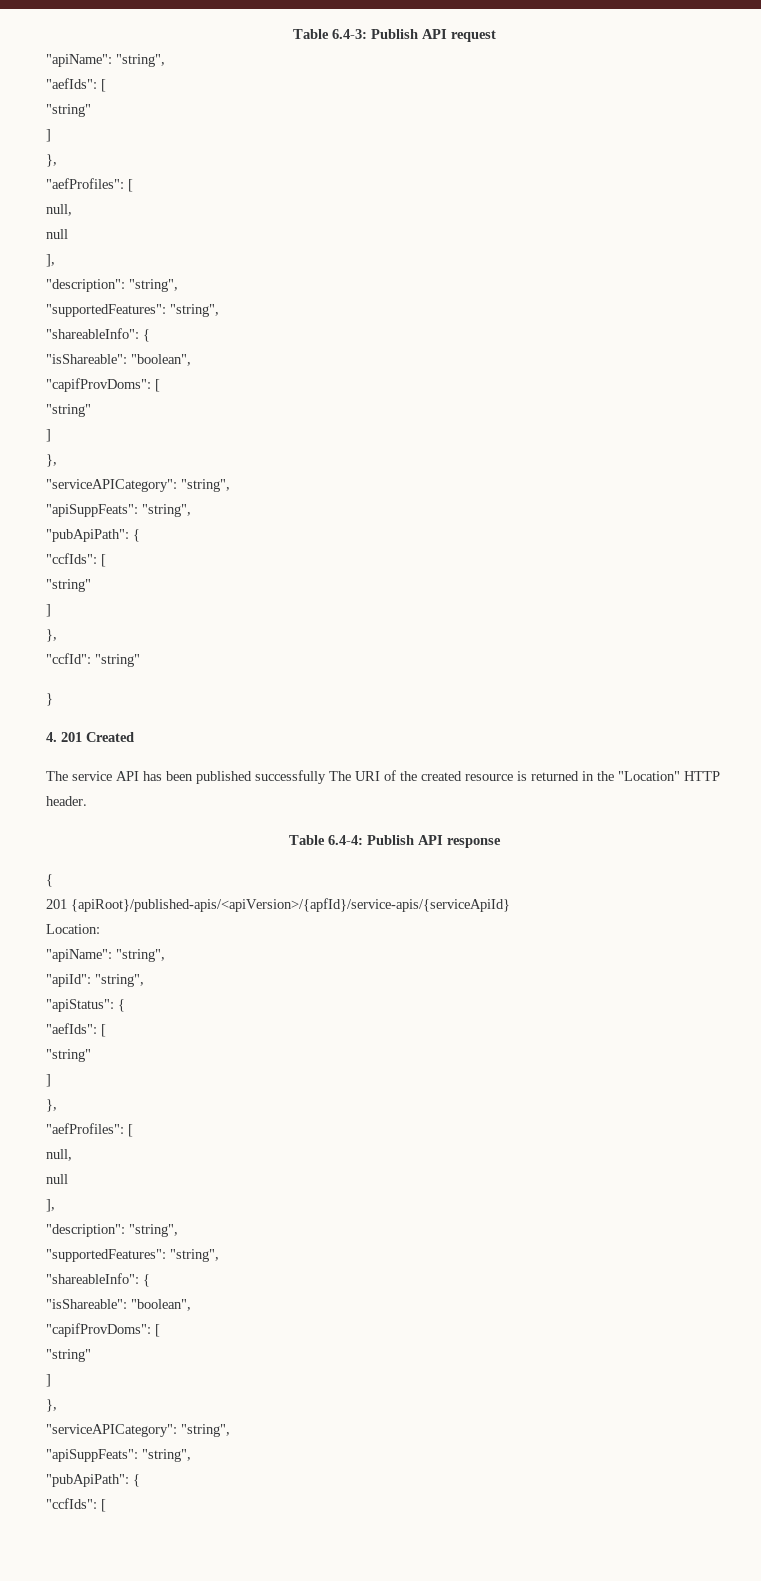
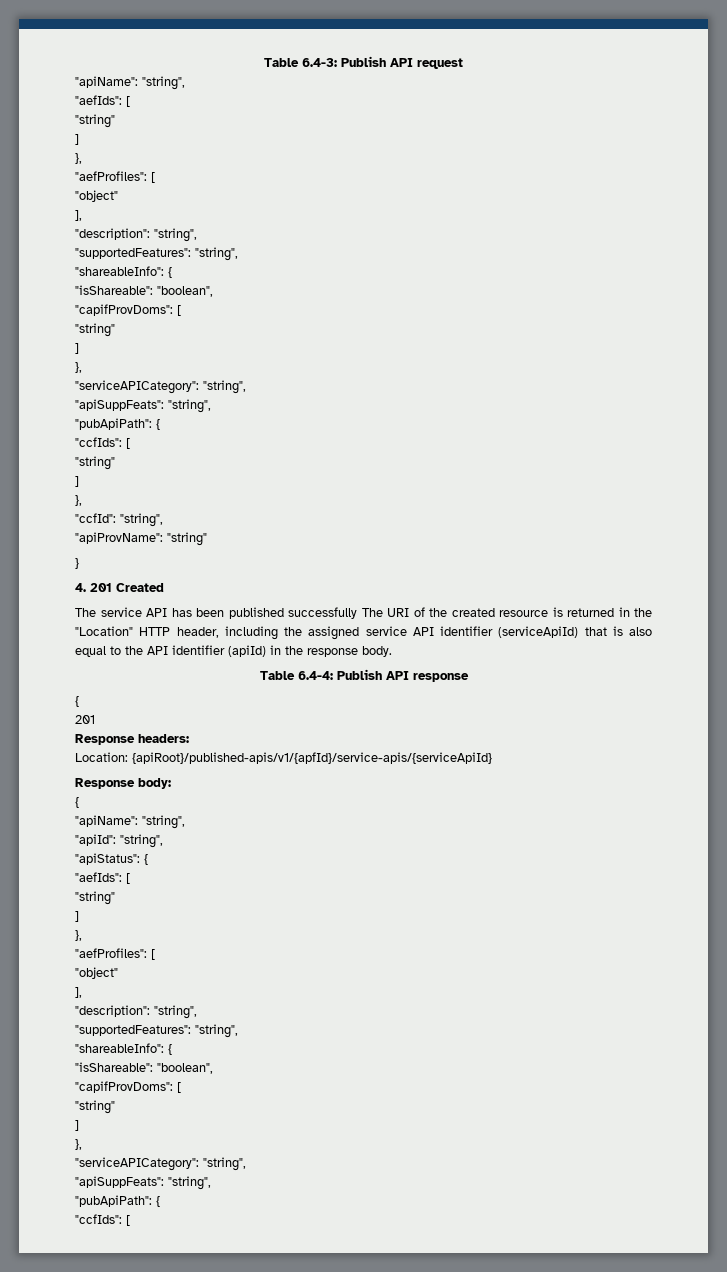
[46,204,72,216] [46,229,68,239] null, // null -> [75,190,118,202] "object"
(91, 658) none -> [120,513,163,527] [75,532,163,544] "string", // "apiProvName":
[46,796,87,806] header. -> [176,626,652,640] [75,645,392,657] header, including the assigned service API identifier (serviceApiId) that is also equal to the API identifier (apiId) in the response body.
[71,898,510,912] {apiRoot}/published-apis/<apiVersion>/{apfId}/service-apis/{serviceApiId} -> [75,734,189,745] // Response headers:
(100, 929) none -> [132,752,492,764] [75,778,171,789] [75,797,79,808] {apiRoot}/published-apis/v1/{apfId}/service-apis/{serviceApiId} // Response body: // {
[46,1149,72,1161] [46,1174,68,1184] null, // null -> [75,967,118,979] "object"

